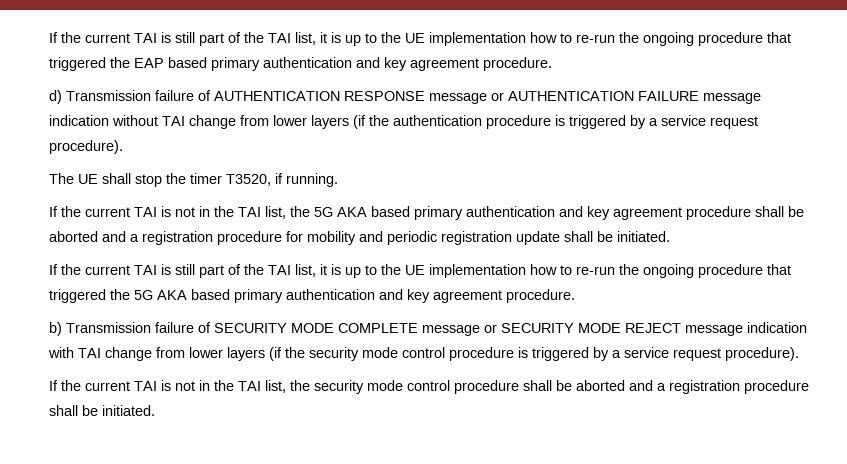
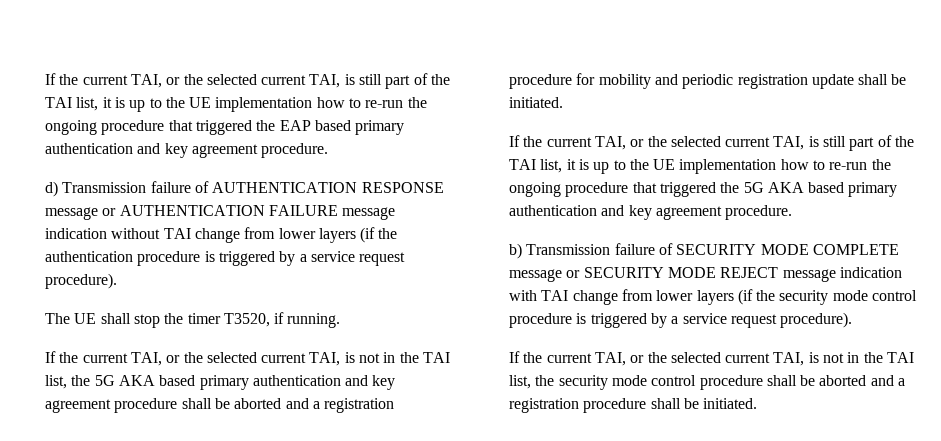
[48,32,157,43] If the current TAI -> [44,73,341,88] If the current TAI, or the selected current TAI,
[133,207,157,217] TAI -> [130,352,341,366] TAI, or the selected current TAI,
[133,265,157,275] TAI -> [594,136,805,150] TAI, or the selected current TAI,
[133,381,157,391] TAI -> [594,352,805,366] TAI, or the selected current TAI,

